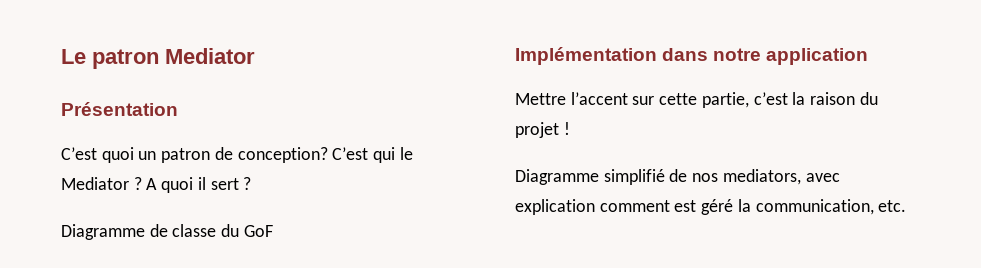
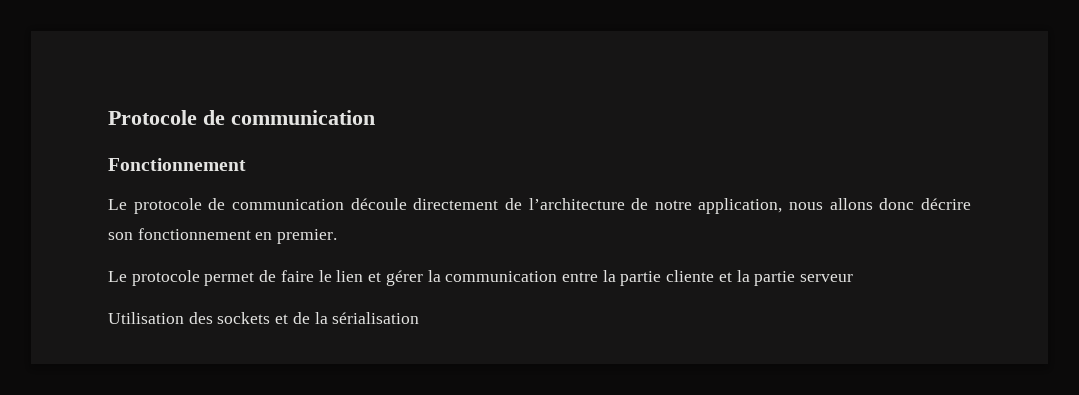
[61,48,255,69] [61,102,178,116] [61,147,413,163] [61,177,252,193] [61,224,273,240] [515,47,869,65] [515,92,878,108] [515,122,570,138] [515,169,840,185] [515,199,907,215] Le patron Mediator // Présentation // C’est quoi un patron de conception? C’est qui le Mediator ? A quoi il sert ? // Diagramme de classe du GoF // Implémentation dans notre application // Mettre l’accent sur cette partie, c’est la raison du projet ! // Diagramme simplifié de nos mediators, avec explication comment est géré la communication, etc. -> [108,110,375,125] [108,158,246,171] [108,198,971,214] [108,228,338,244] [108,270,854,286] [108,312,420,324] Protocole de communication // Fonctionnement // Le protocole de communication découle directement de l’architecture de notre application, nous allons donc décrire son fonctionnement en premier. // Le protocole permet de faire le lien et gérer la communication entre la partie cliente et la partie serveur // Utilisation des sockets et de la sérialisation

